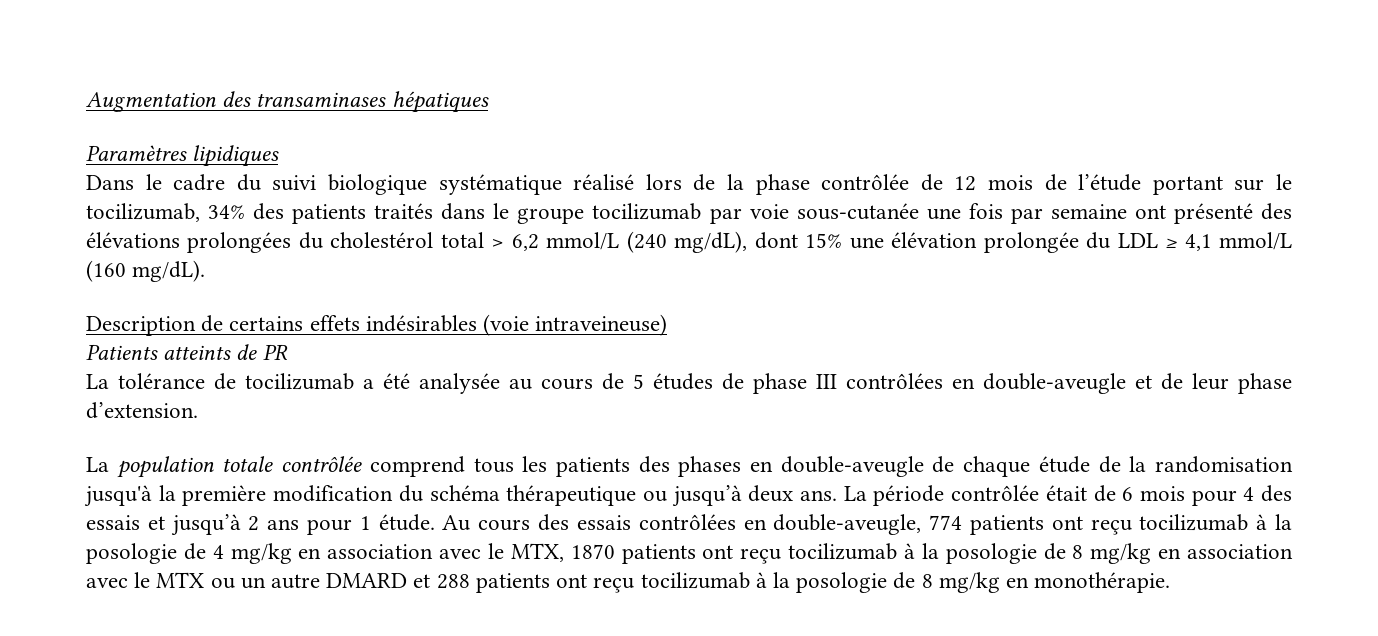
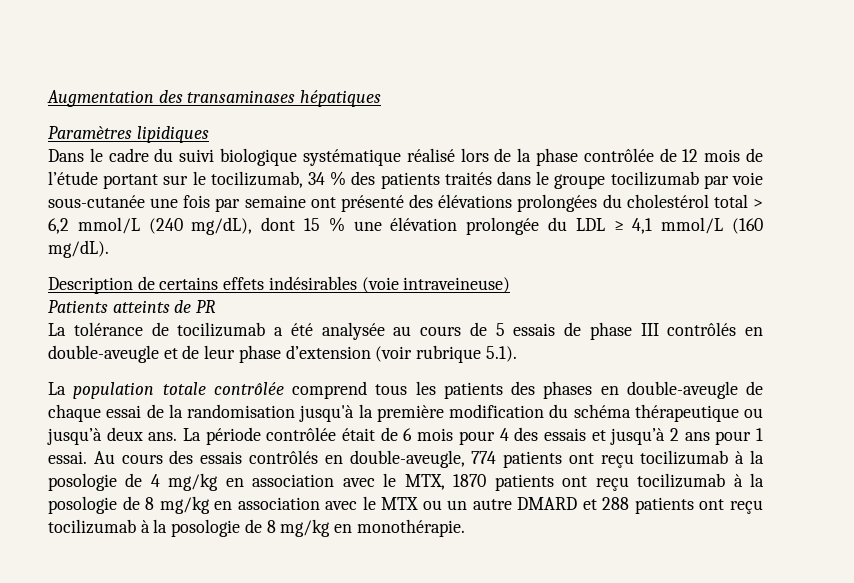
[208,205,246,219] 34% -> [308,171,347,186] 34 %
[805,233,843,248] 15% -> [304,217,345,232] 15 %
[653,373,713,390] études -> [513,323,556,336] essais
[846,373,943,389] contrôlées -> [667,322,737,336] contrôlés
[86,402,198,419] d’extension. -> [285,345,517,363] d’extension (voir rubrique 5.1).
[1038,456,1090,473] étude -> [106,405,142,418] essai
[378,514,435,531] étude. -> [48,451,87,464] essai.
[638,514,736,530] contrôlées -> [248,450,318,464] contrôlés

